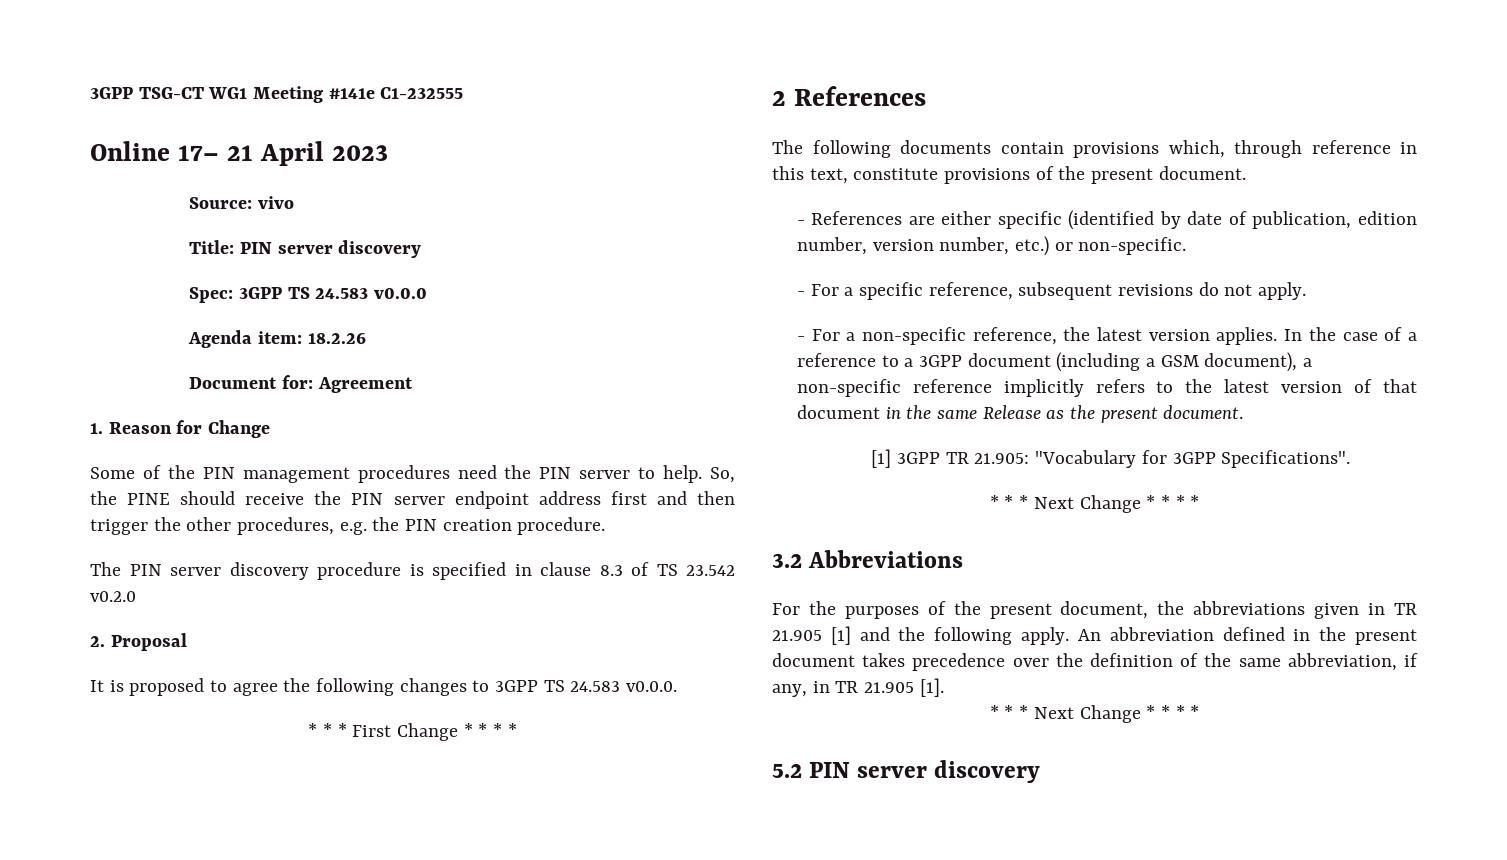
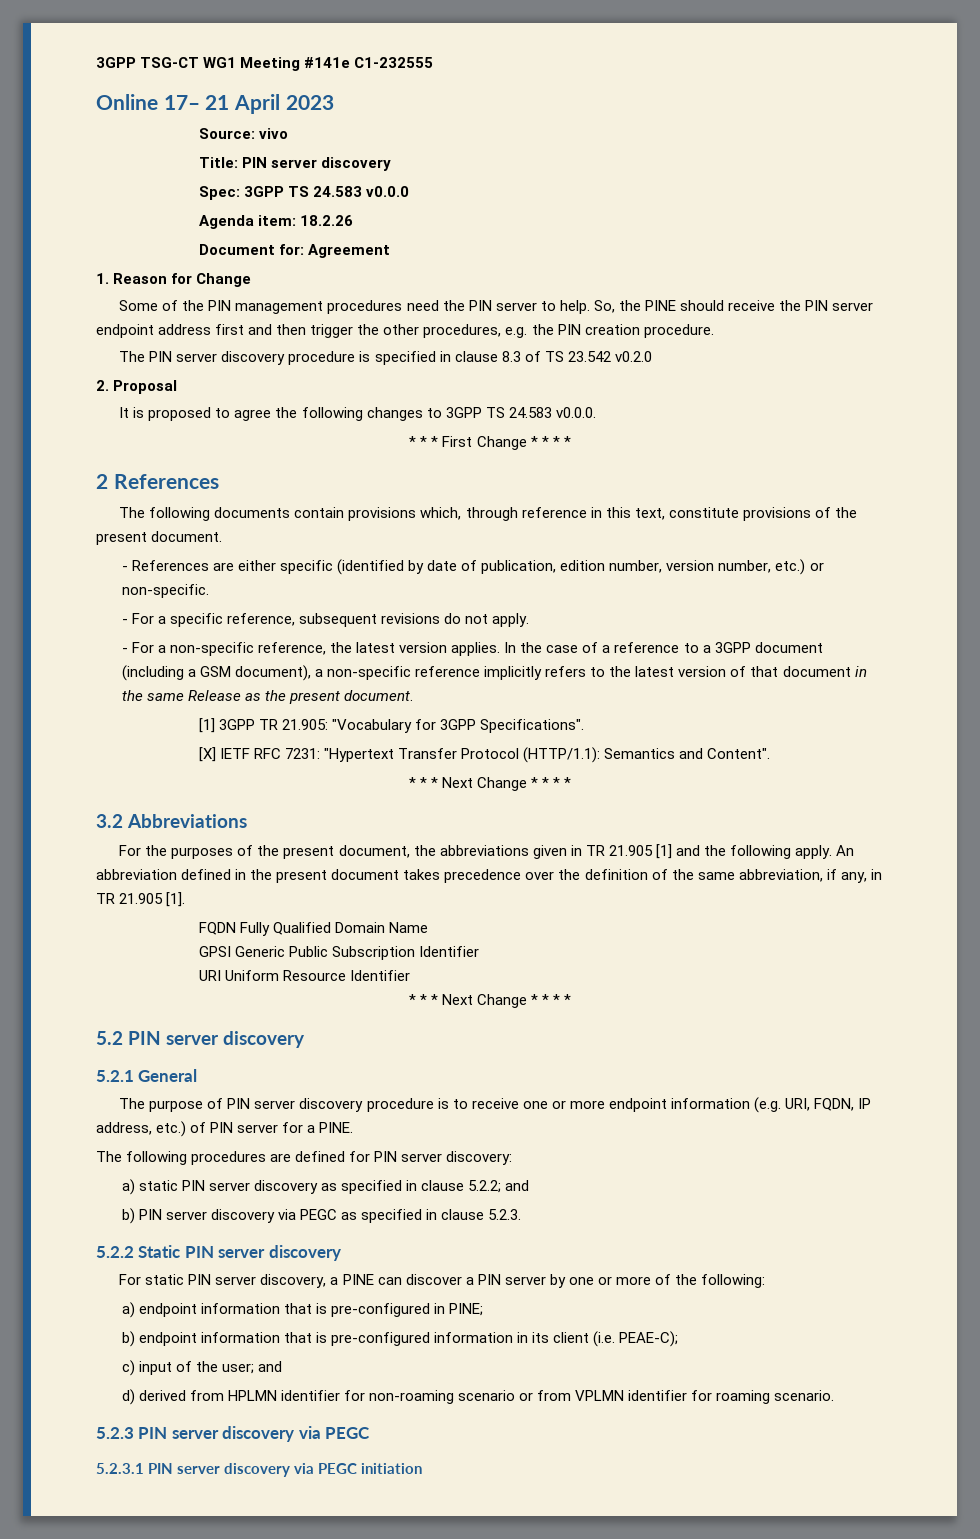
(1351, 459) none -> [198,747,771,763] // [X] IETF RFC 7231: "Hypertext Transfer Protocol (HTTP/1.1): Semantics and Content".
(944, 687) none -> [198,922,429,936] [198,946,480,960] [198,970,411,981] // FQDN Fully Qualified Domain Name // GPSI Generic Public Subscription Identifier // URI Uniform Resource Identifier
(1041, 771) none -> [96,1069,198,1082] [119,1097,872,1113] [96,1121,354,1137] [96,1151,513,1165] [121,1179,530,1195] [121,1208,522,1224] [96,1245,341,1261] [119,1274,766,1288] [121,1302,484,1318] [121,1331,679,1347] [121,1360,282,1376] [121,1389,835,1405] [96,1426,371,1442] [96,1463,423,1477] // 5.2.1 General // The purpose of PIN server discovery procedure is to receive one or more endpoint information (e.g. URI, FQDN, IP address, etc.) of PIN server for a PINE. // The following procedures are defined for PIN server discovery: // a) static PIN server discovery as specified in clause 5.2.2; and // b) PIN server discovery via PEGC as specified in clause 5.2.3. // 5.2.2 Static PIN server discovery // For static PIN server discovery, a PINE can discover a PIN server by one or more of the following: // a) endpoint information that is pre-configured in PINE; // b) endpoint information that is pre-configured information in its client (i.e. PEAE-C); // c) input of the user; and // d) derived from HPLMN identifier for non-roaming scenario or from VPLMN identifier for roaming scenario. // 5.2.3 PIN server discovery via PEGC // 5.2.3.1 PIN server discovery via PEGC initiation

